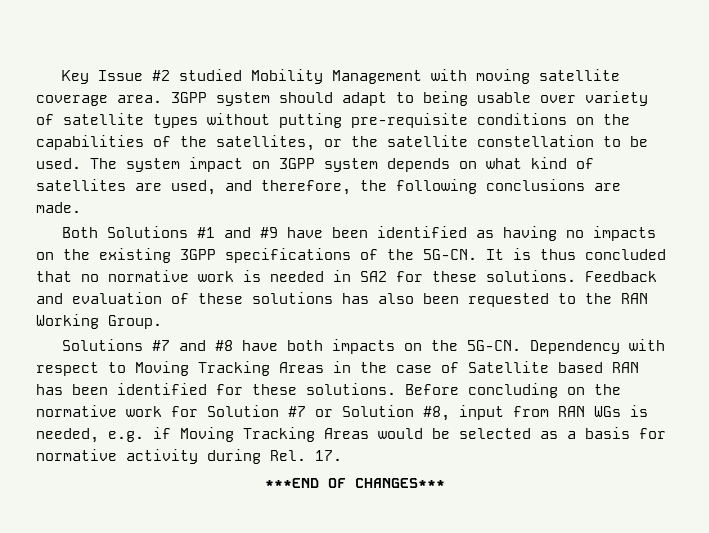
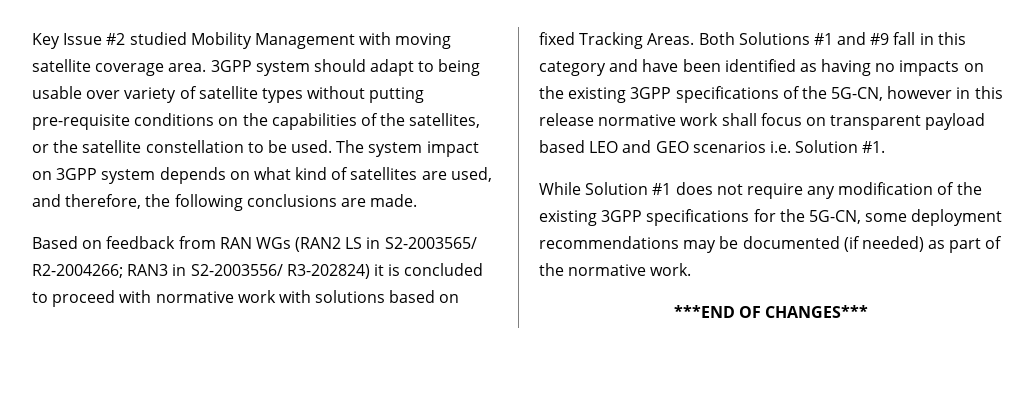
(81, 207) none -> [32,236,477,252] [32,263,484,279] [32,290,460,307] [539,32,695,49] Based on feedback from RAN WGs (RAN2 LS in S2-2003565/ R2-2004266; RAN3 in S2-2003556/ R3-202824) it is concluded to proceed with normative work with solutions based on fixed Tracking Areas.
(278, 232) none -> [893,32,966,45] [539,59,639,76] fall in this category and
[423,248,666,260] [36,270,657,282] [36,292,648,307] [36,314,162,329] [61,339,665,354] [36,361,639,376] [36,383,621,398] [36,405,648,421] [36,427,666,443] [36,449,342,464] 5G-CN. It is thus concluded that no normative work is needed in SA2 for these solutions. Feedback and evaluation of these solutions has also been requested to the RAN Working Group. // Solutions #7 and #8 have both impacts on the 5G-CN. Dependency with respect to Moving Tracking Areas in the case of Satellite based RAN has been identified for these solutions. Before concluding on the normative work for Solution #7 or Solution #8, input from RAN WGs is needed, e.g. if Moving Tracking Areas would be selected as a basis for normative activity during Rel. 17. -> [831,86,1003,101] [539,113,986,130] [539,140,886,153] [539,182,982,199] [539,209,1003,226] [539,236,1003,253] [539,263,692,276] 5G-CN, however in this release normative work shall focus on transparent payload based LEO and GEO scenarios i.e. Solution #1. // While Solution #1 does not require any modification of the existing 3GPP specifications for the 5G-CN, some deployment recommendations may be documented (if needed) as part of the normative work.

